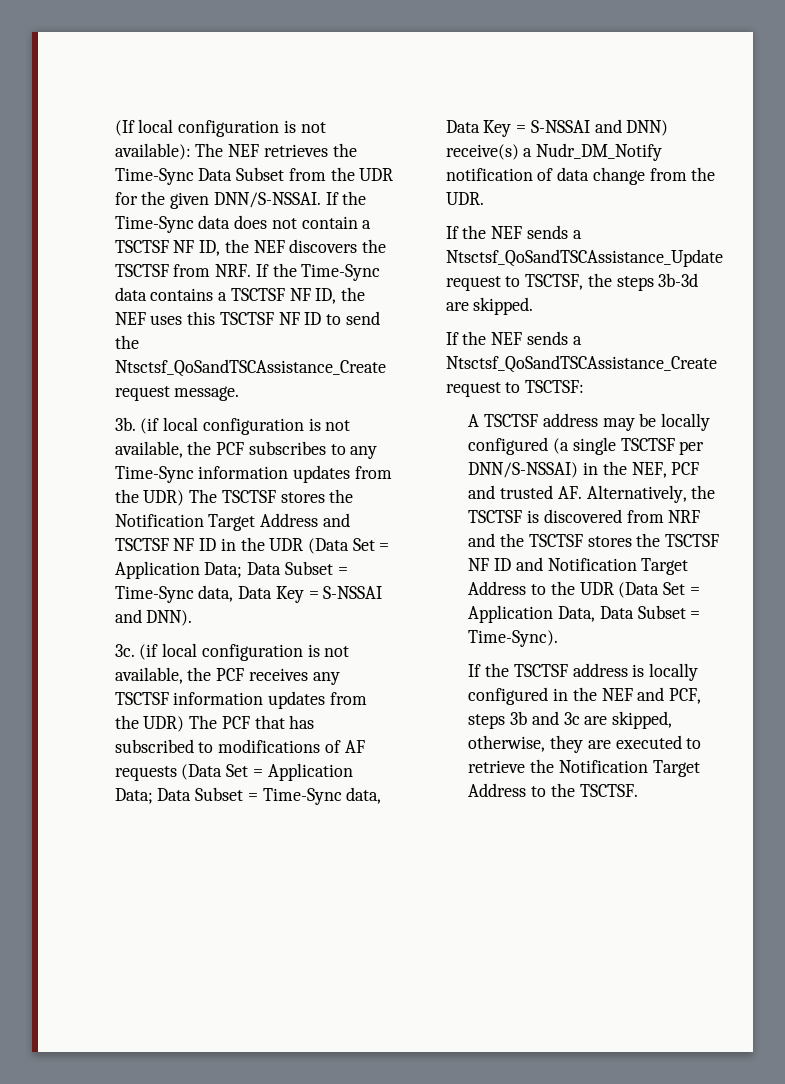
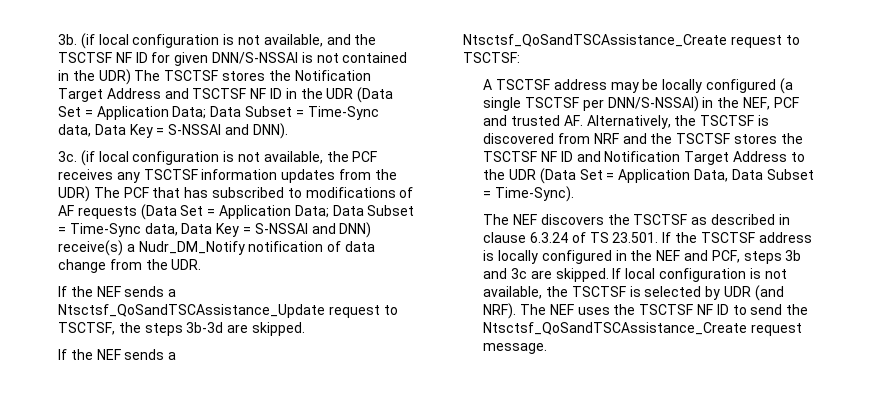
[114,119,326,137] [114,143,357,160] [114,167,394,185] [114,191,367,209] [114,215,372,233] [114,239,387,256] [114,263,381,281] [114,287,366,304] [114,311,380,325] [114,335,139,349] [114,359,386,377] [114,386,240,401] (If local configuration is not available): The NEF retrieves the Time-Sync Data Subset from the UDR for the given DNN/S-NSSAI. If the Time-Sync data does not contain a TSCTSF NF ID, the NEF discovers the TSCTSF from NRF. If the Time-Sync data contains a TSCTSF NF ID, the NEF uses this TSCTSF NF ID to send the Ntsctsf_QoSandTSCAssistance_Create request message. // -> (58, 39) none
[187,441,378,459] [114,465,392,483] the PCF subscribes to any Time-Sync information updates from -> [326,34,377,45] [58,52,408,66] [58,70,70,81] and the TSCTSF NF ID for given DNN/S-NSSAI is not contained in
(559, 638) none -> [483,214,790,225] [483,232,659,243] The NEF discovers the TSCTSF as described in clause 6.3.24 of TS 23.501.
[611,711,672,729] [468,735,702,753] [468,759,700,777] [468,783,638,797] skipped, otherwise, they are executed to retrieve the Notification Target Address to the TSCTSF. -> [555,268,787,282] [483,285,784,301] [483,303,809,319] [483,322,803,336] [483,343,548,354] skipped. If local configuration is not available, the TSCTSF is selected by UDR (and NRF). The NEF uses the TSCTSF NF ID to send the Ntsctsf_QoSandTSCAssistance_Create request message.

